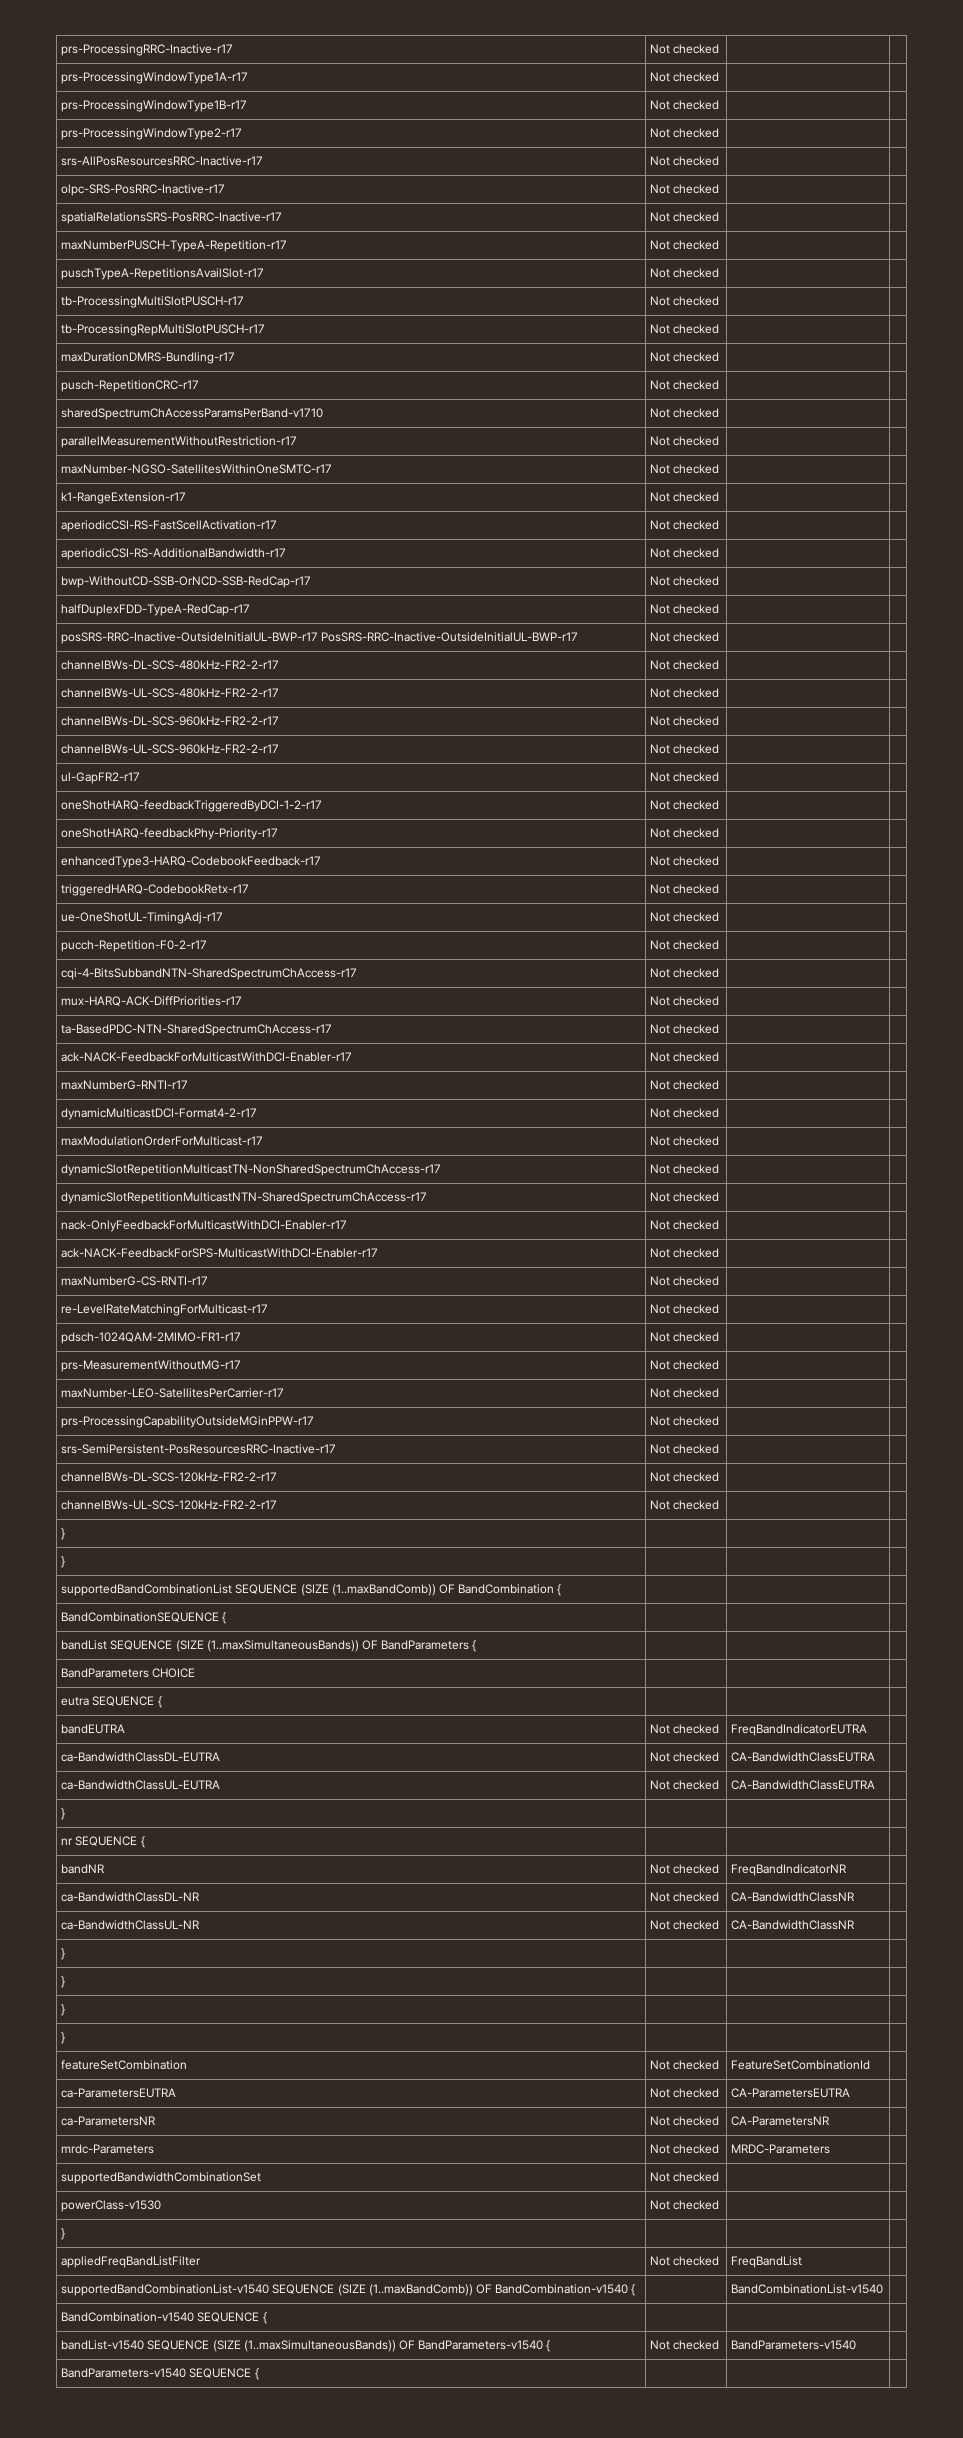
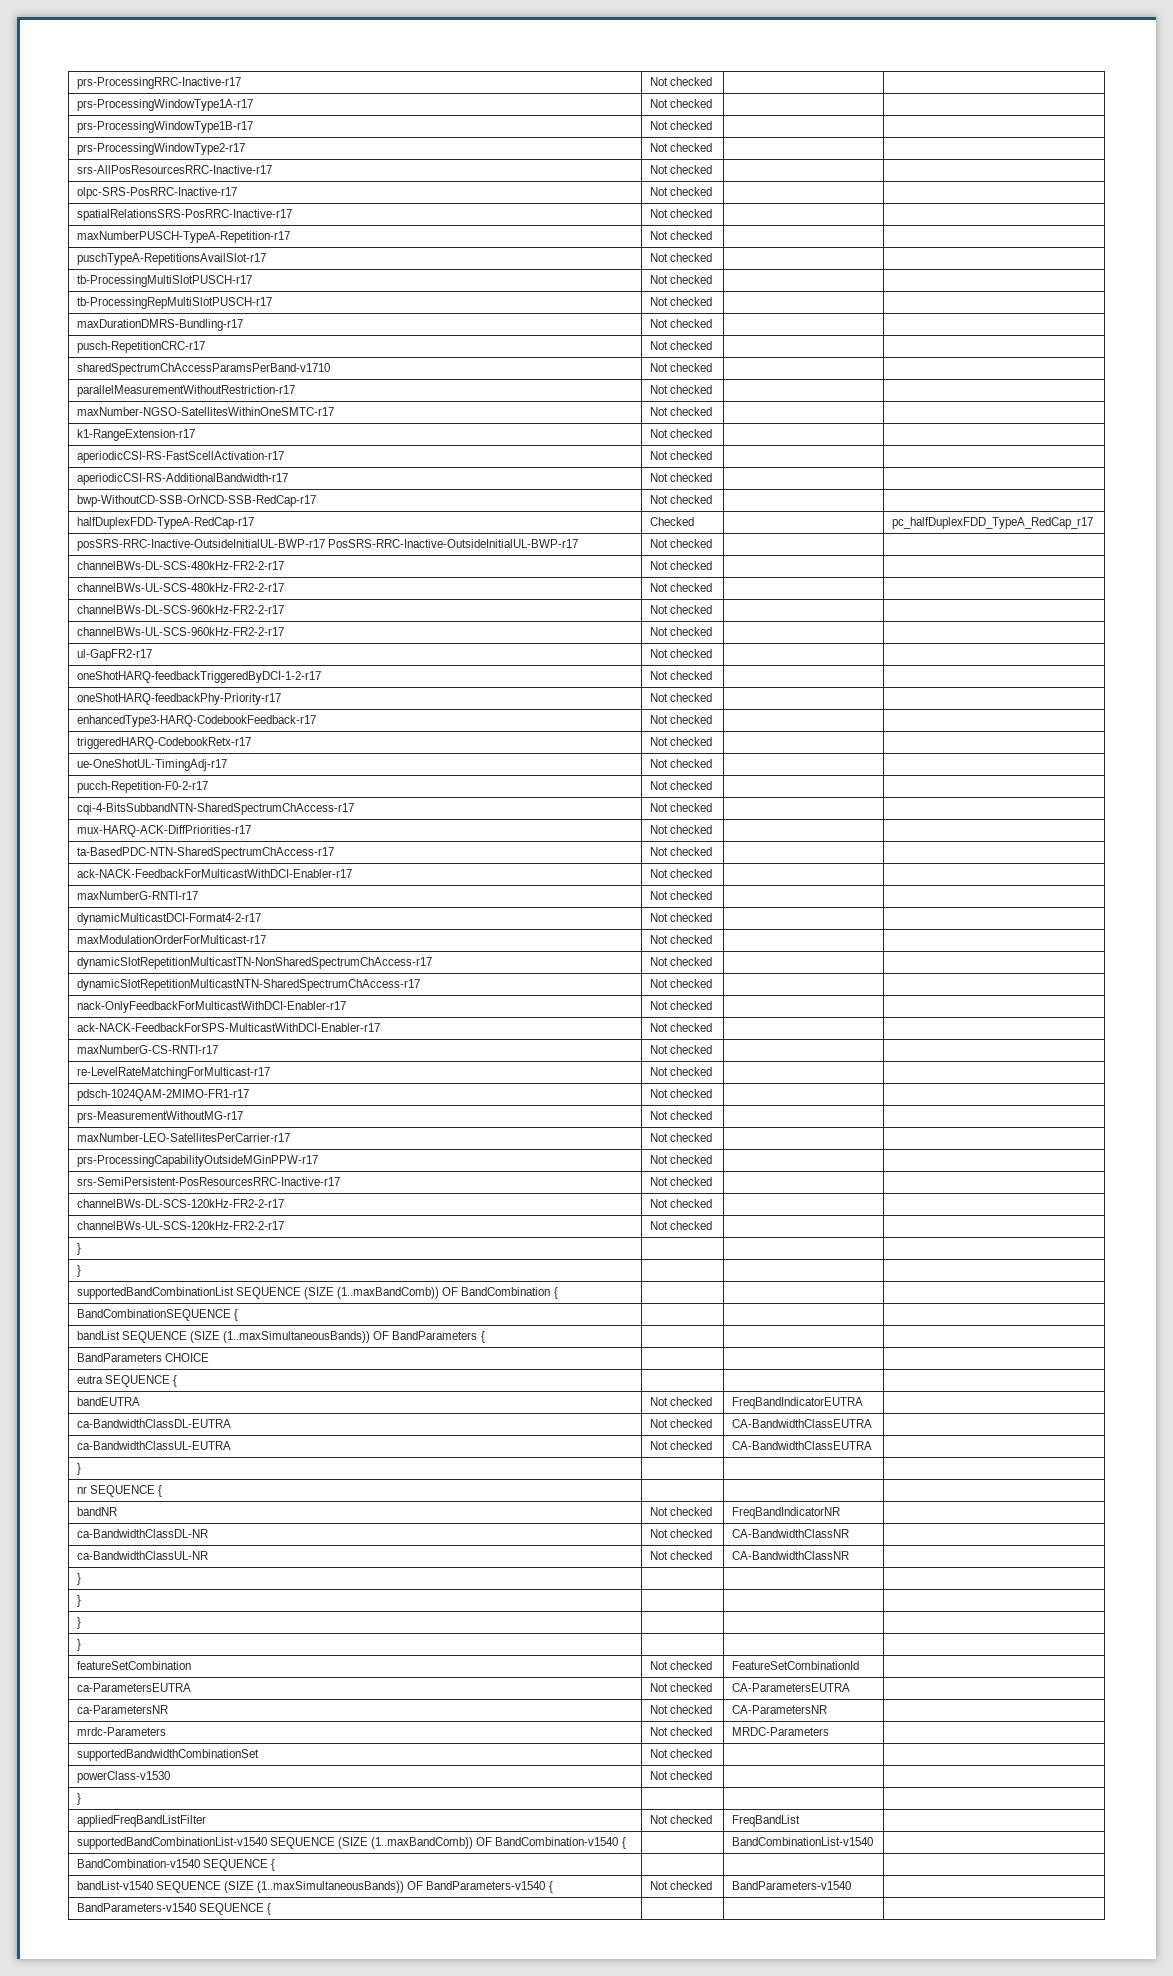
[650,604,720,614] Not checked | | -> [649,517,694,526] [891,517,1093,529] Checked | | pc_halfDuplexFDD_TypeA_RedCap_r17

